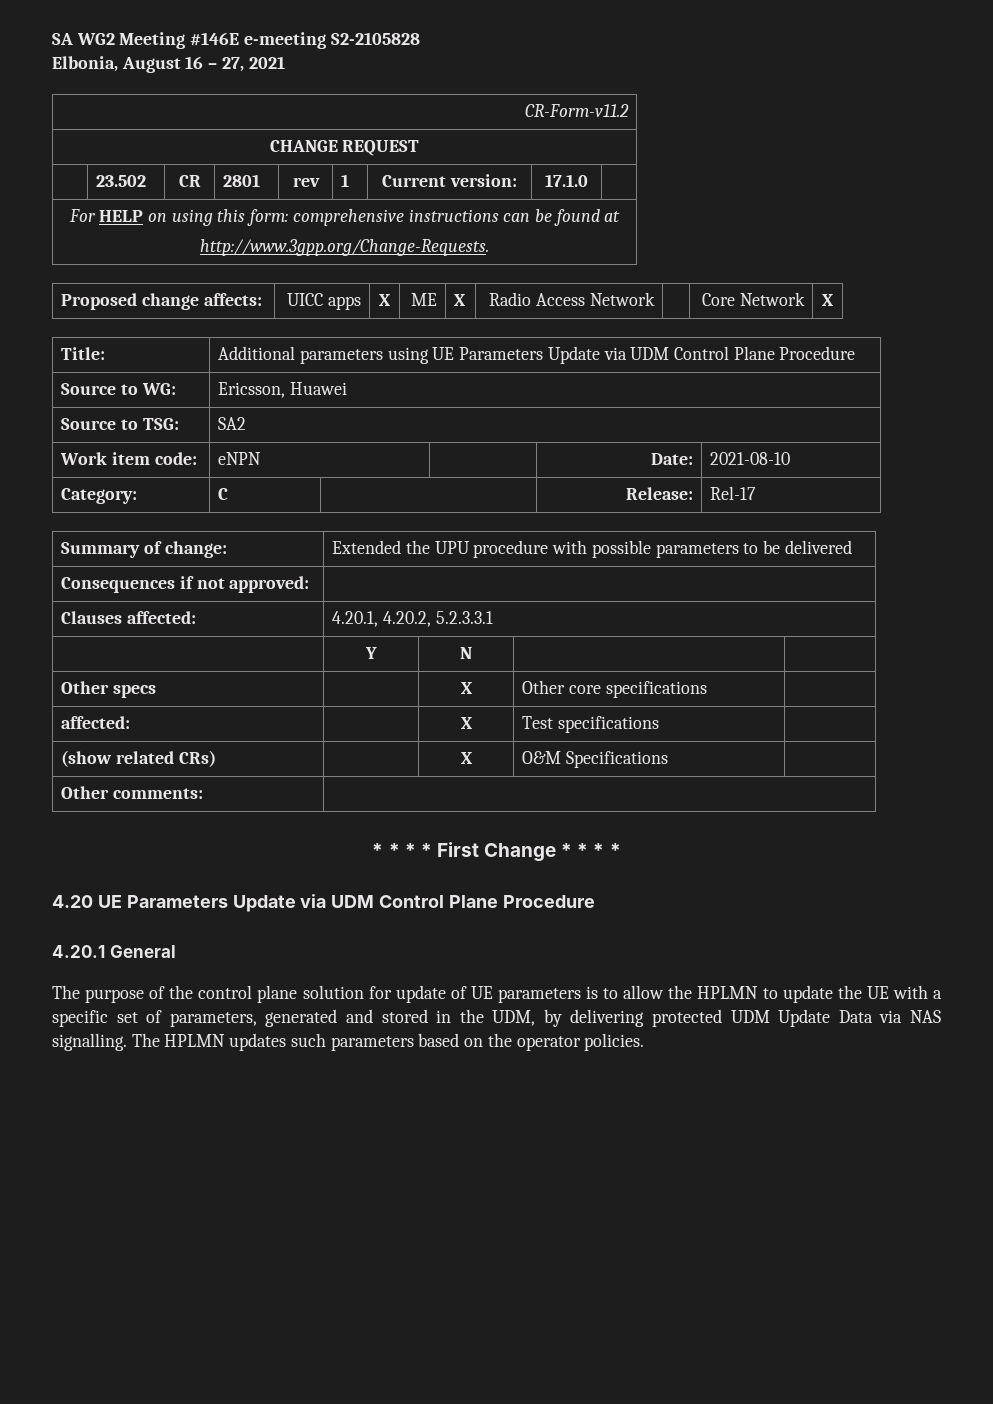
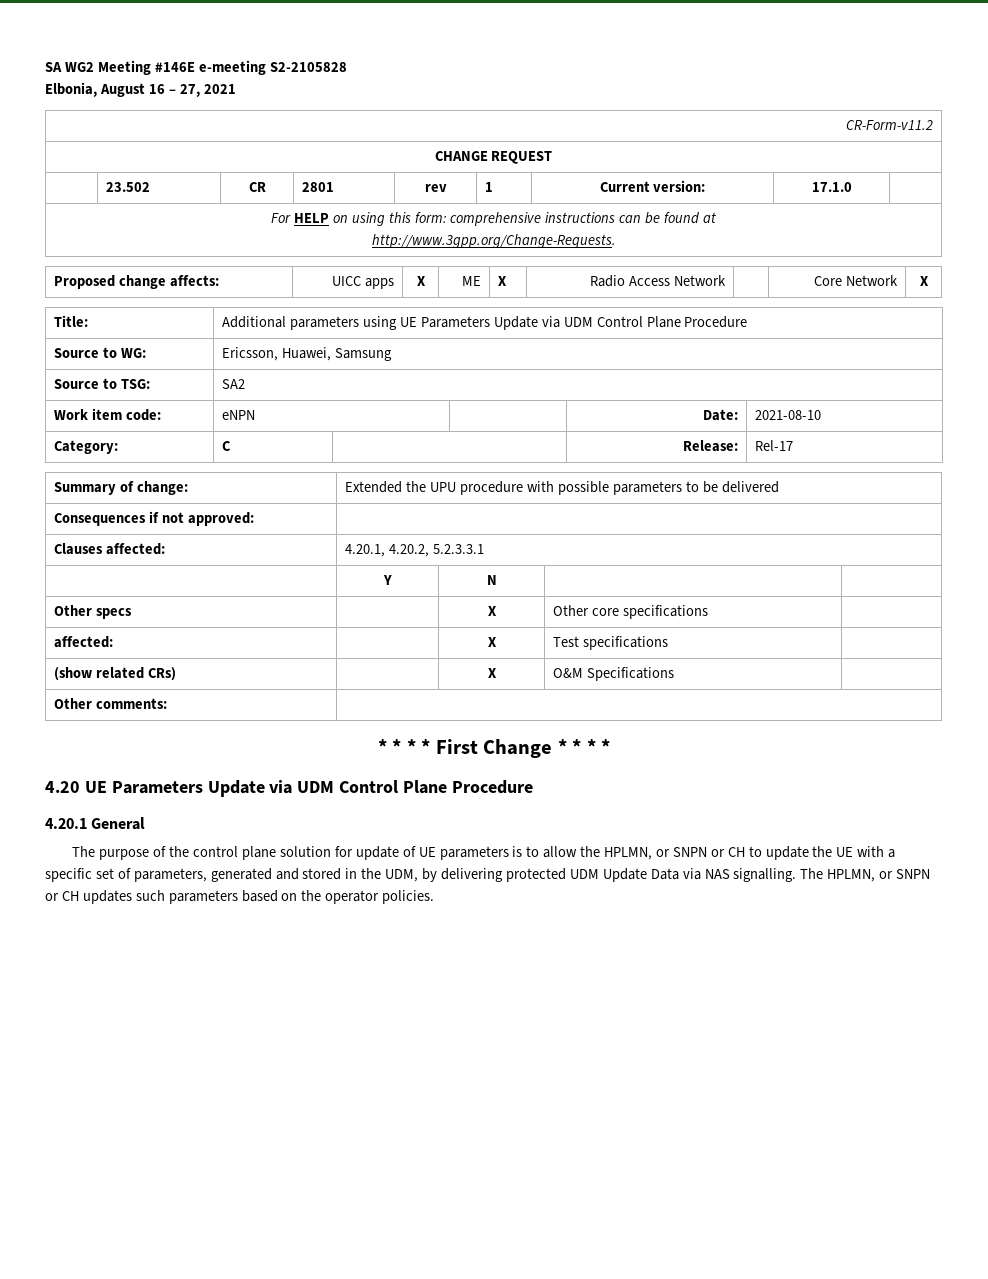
[289,382,347,395] Huawei -> [282,347,393,361] Huawei, Samsung
[697,986,759,999] HPLMN -> [604,847,745,860] HPLMN, or SNPN or CH
[164,1034,226,1047] HPLMN -> [827,869,931,882] [45,891,79,901] HPLMN, or SNPN or CH

